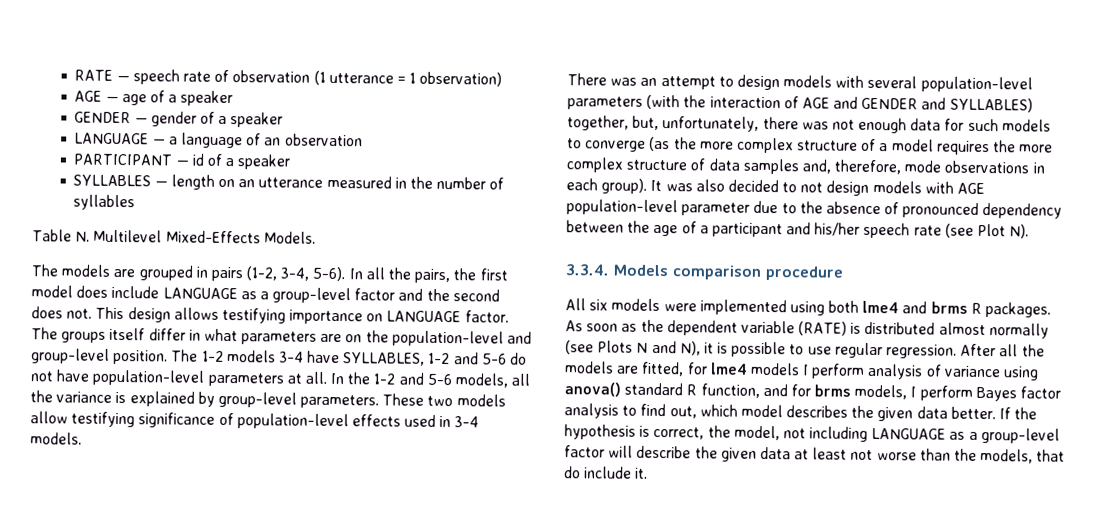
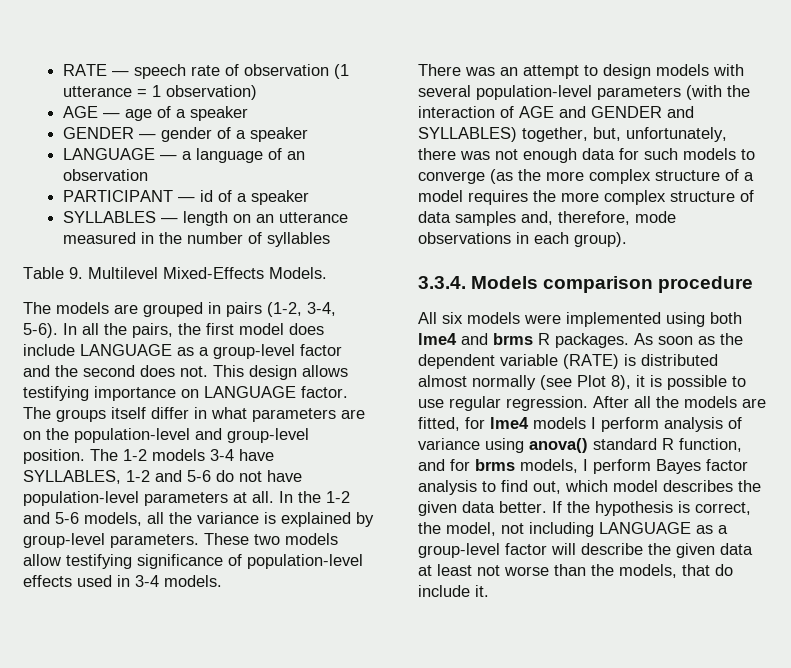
[75,231,91,242] N. -> [69,267,83,279] 9.
[650,179,986,196] [566,199,1063,219] [566,220,1030,239] It was also decided to not design models with AGE population-level parameter due to the absence of pronounced dependency between the age of a participant and his/her speech rate (see Plot N). -> (627, 239) none
[597,340,701,356] Plots N and N), -> [577,375,631,390] Plot 8),

